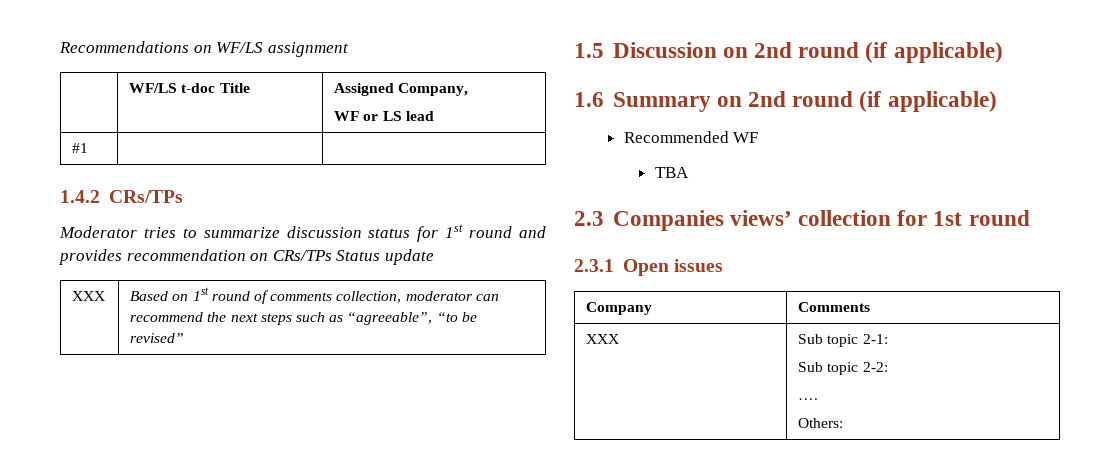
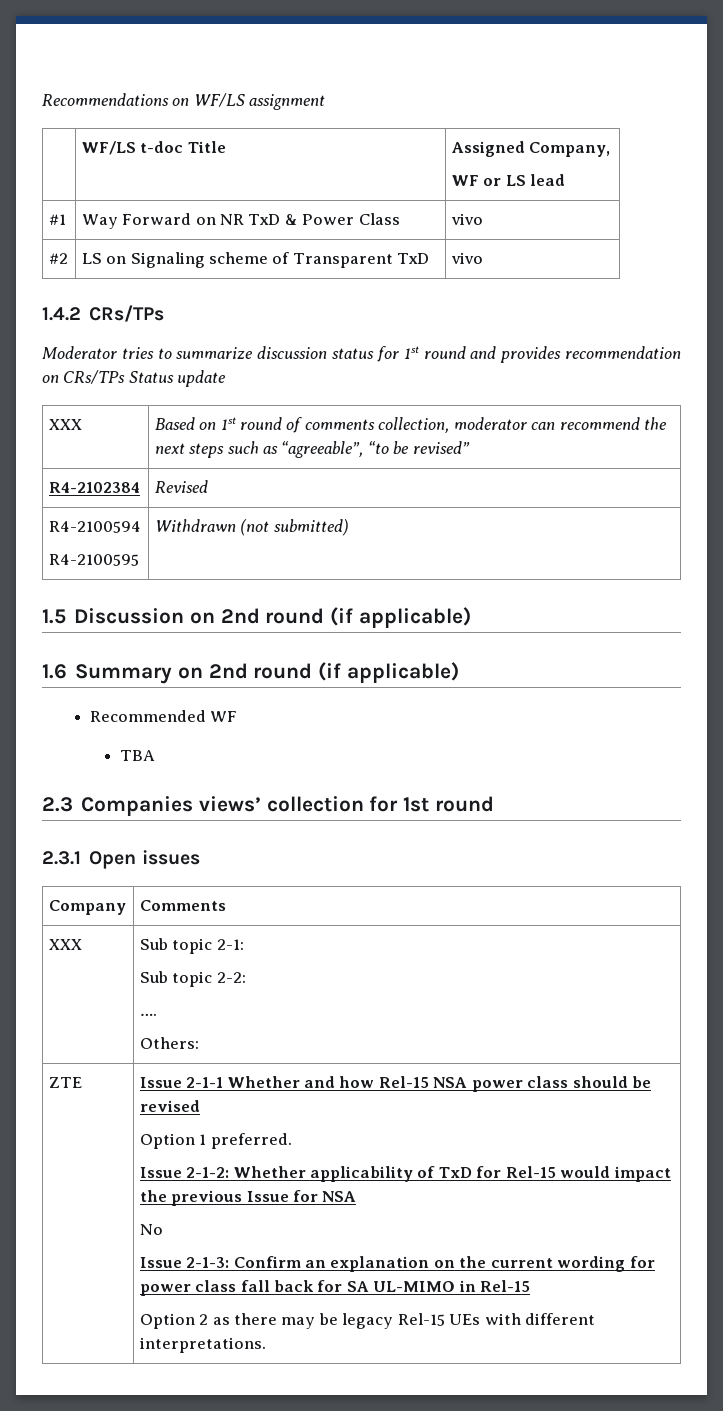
(89, 148) | -> [81,213,400,229] [450,213,483,225] [48,253,68,264] [81,252,430,268] [450,252,483,264] Way Forward on NR TxD & Power Class | vivo // #2 | LS on Signaling scheme of Transparent TxD | vivo
(185, 338) none -> [48,482,140,493] [154,480,208,493] [48,521,141,533] [48,554,139,566] [154,519,349,536] // R4-2102384 | Revised // R4-2100594 // R4-2100595 | Withdrawn (not submitted)
(844, 423) none -> [48,1077,82,1088] [139,1076,652,1092] [139,1100,200,1112] [139,1133,292,1149] [139,1166,671,1182] [139,1190,357,1206] [139,1224,163,1235] [139,1256,655,1272] [139,1280,531,1296] [139,1313,596,1329] [139,1337,266,1353] // ZTE | Issue 2-1-1 Whether and how Rel-15 NSA power class should be revised // Option 1 preferred. // Issue 2-1-2: Whether applicability of TxD for Rel-15 would impact the previous Issue for NSA // No // Issue 2-1-3: Confirm an explanation on the current wording for power class fall back for SA UL-MIMO in Rel-15 // Option 2 as there may be legacy Rel-15 UEs with different interpretations.

